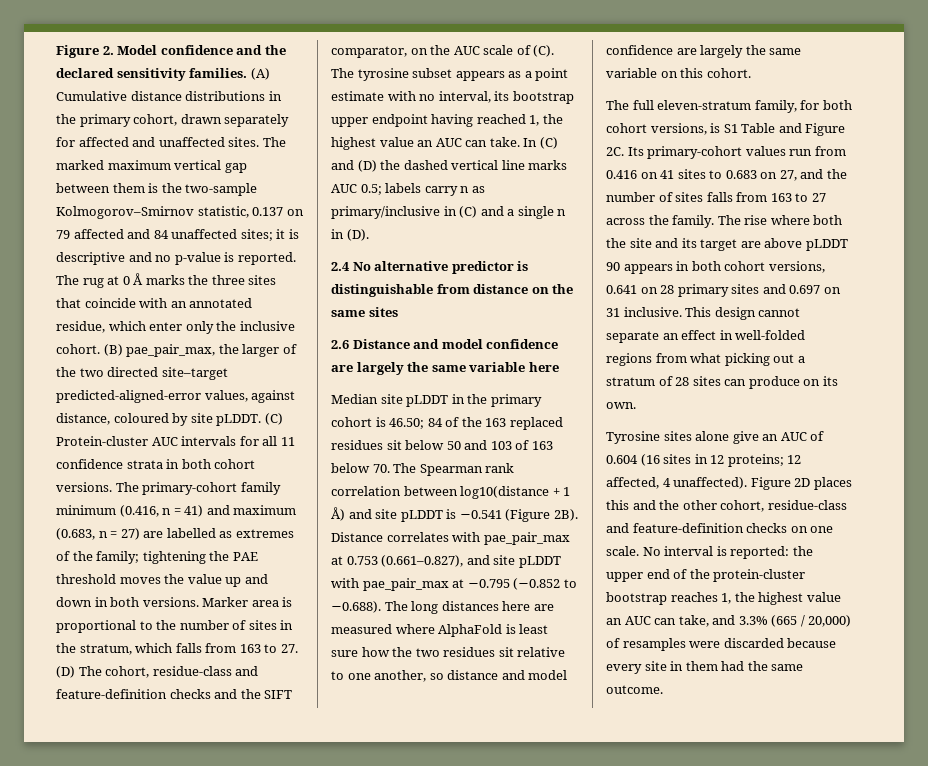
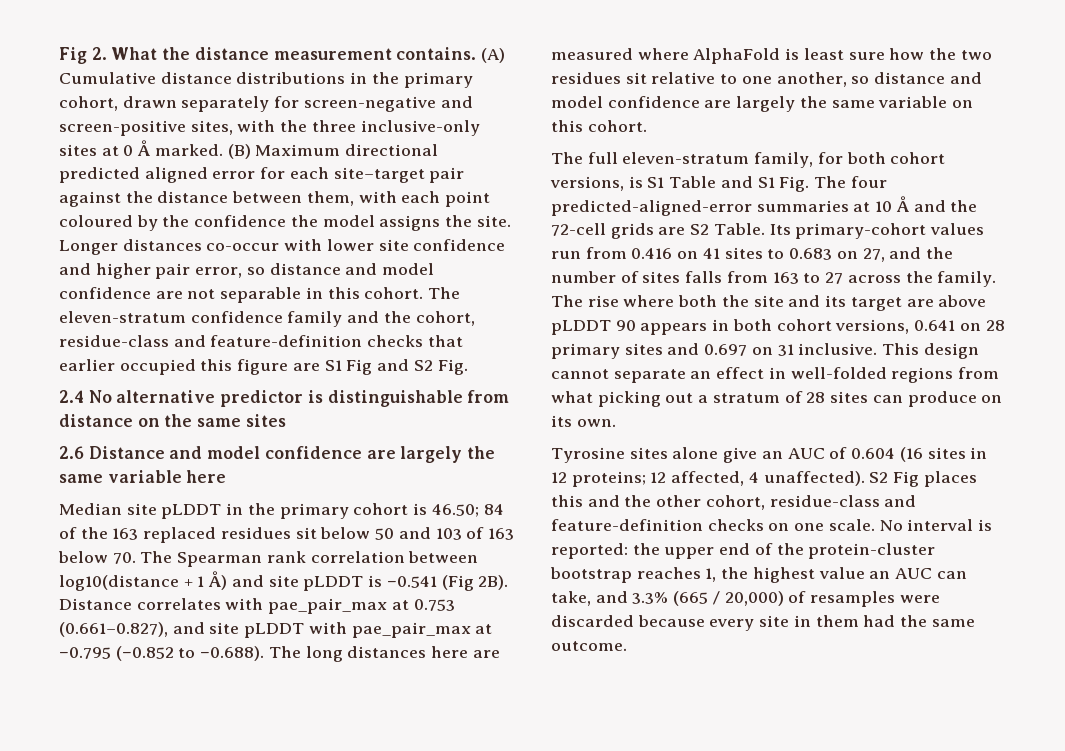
[56,45,286,58] [56,68,248,81] Figure 2. Model confidence and the declared sensitivity families. -> [59,47,477,64] Fig 2. What the distance measurement contains.
[78,137,286,147] [56,160,247,173] [56,183,258,196] [56,206,304,219] [56,229,299,241] [56,252,296,265] [56,273,277,288] [56,298,253,308] [56,321,295,334] [56,344,297,357] [56,367,228,380] [56,390,296,403] [56,413,283,426] [56,436,295,446] [56,459,256,469] [56,482,281,495] [56,505,297,517] [56,528,294,540] [56,551,258,564] [56,574,268,587] [56,597,293,607] [56,620,294,633] [56,643,298,655] [56,666,259,678] [56,689,293,699] [331,45,555,58] [331,68,569,81] [331,91,574,104] [331,114,563,127] [331,137,558,150] [331,160,568,172] [331,183,485,196] [331,206,567,219] [331,229,369,241] affected and unaffected sites. The marked maximum vertical gap between them is the two-sample Kolmogorov–Smirnov statistic, 0.137 on 79 affected and 84 unaffected sites; it is descriptive and no p-value is reported. The rug at 0 Å marks the three sites that coincide with an annotated residue, which enter only the inclusive cohort. (B) pae_pair_max, the larger of the two directed site–target predicted-aligned-error values, against distance, coloured by site pLDDT. (C) Protein-cluster AUC intervals for all 11 confidence strata in both cohort versions. The primary-cohort family minimum (0.416, n = 41) and maximum (0.683, n = 27) are labelled as extremes of the family; tightening the PAE threshold moves the value up and down in both versions. Marker area is proportional to the number of sites in the stratum, which falls from 163 to 27. (D) The cohort, residue-class and feature-definition checks and the SIFT comparator, on the AUC scale of (C). The tyrosine subset appears as a point estimate with no interval, its bootstrap upper endpoint having reached 1, the highest value an AUC can take. In (C) and (D) the dashed vertical line marks AUC 0.5; labels carry n as primary/inclusive in (C) and a single n in (D). -> [303,96,473,112] [59,120,480,136] [59,140,439,159] [59,167,465,183] [59,191,491,207] [59,215,511,231] [59,239,506,255] [59,263,435,279] [59,287,461,303] [59,311,475,327] [59,335,463,347] [59,359,468,375] screen-negative and screen-positive sites, with the three inclusive-only sites at 0 Å marked. (B) Maximum directional predicted aligned error for each site–target pair against the distance between them, with each point coloured by the confidence the model assigns the site. Longer distances co-occur with lower site confidence and higher pair error, so distance and model confidence are not separable in this cohort. The eleven-stratum confidence family and the cohort, residue-class and feature-definition checks that earlier occupied this figure are S1 Fig and S2 Fig.
[505,509,551,522] (Figure -> [441,575,474,591] (Fig
[805,123,846,136] [606,147,624,156] Figure 2C. -> [757,176,887,192] [551,196,978,216] [551,223,765,239] S1 Fig. The four predicted-aligned-error summaries at 10 Å and the 72-cell grids are S2 Table.
[750,477,811,490] Figure 2D -> [869,471,920,487] S2 Fig

